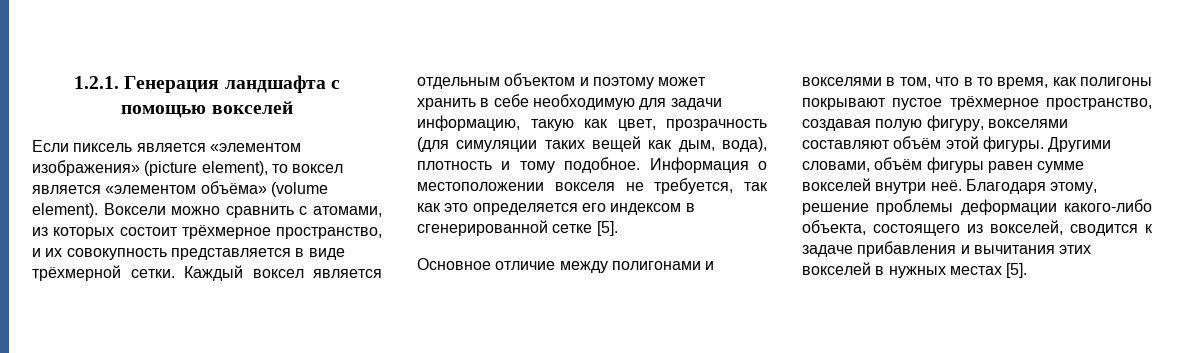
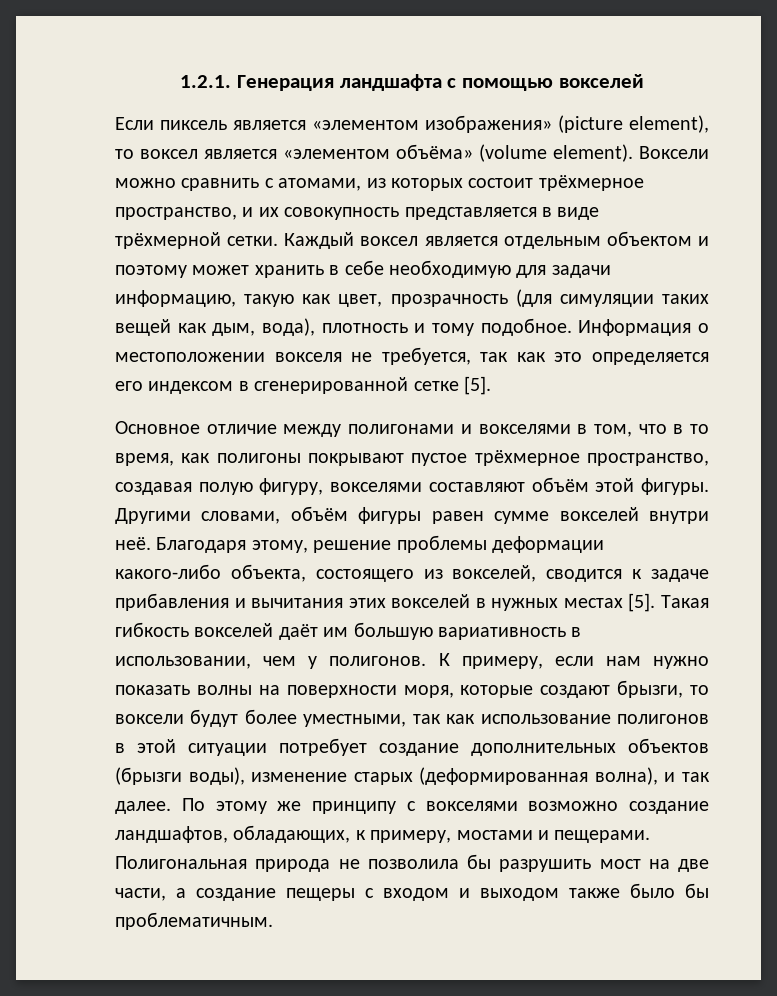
(1028, 270) none -> [660,595,709,608] [115,622,582,640] [115,653,709,669] [115,680,709,698] [115,709,710,727] [115,738,709,756] [115,767,710,785] [115,798,709,814] [115,825,651,843] [115,854,709,872] [115,883,709,901] [115,912,273,930] Такая гибкость вокселей даёт им большую вариативность в использовании, чем у полигонов. К примеру, если нам нужно показать волны на поверхности моря, которые создают брызги, то воксели будут более уместными, так как использование полигонов в этой ситуации потребует создание дополнительных объектов (брызги воды), изменение старых (деформированная волна), и так далее. По этому же принципу с вокселями возможно создание ландшафтов, обладающих, к примеру, мостами и пещерами. Полигональная природа не позволила бы разрушить мост на две части, а создание пещеры с входом и выходом также было бы проблематичным.

